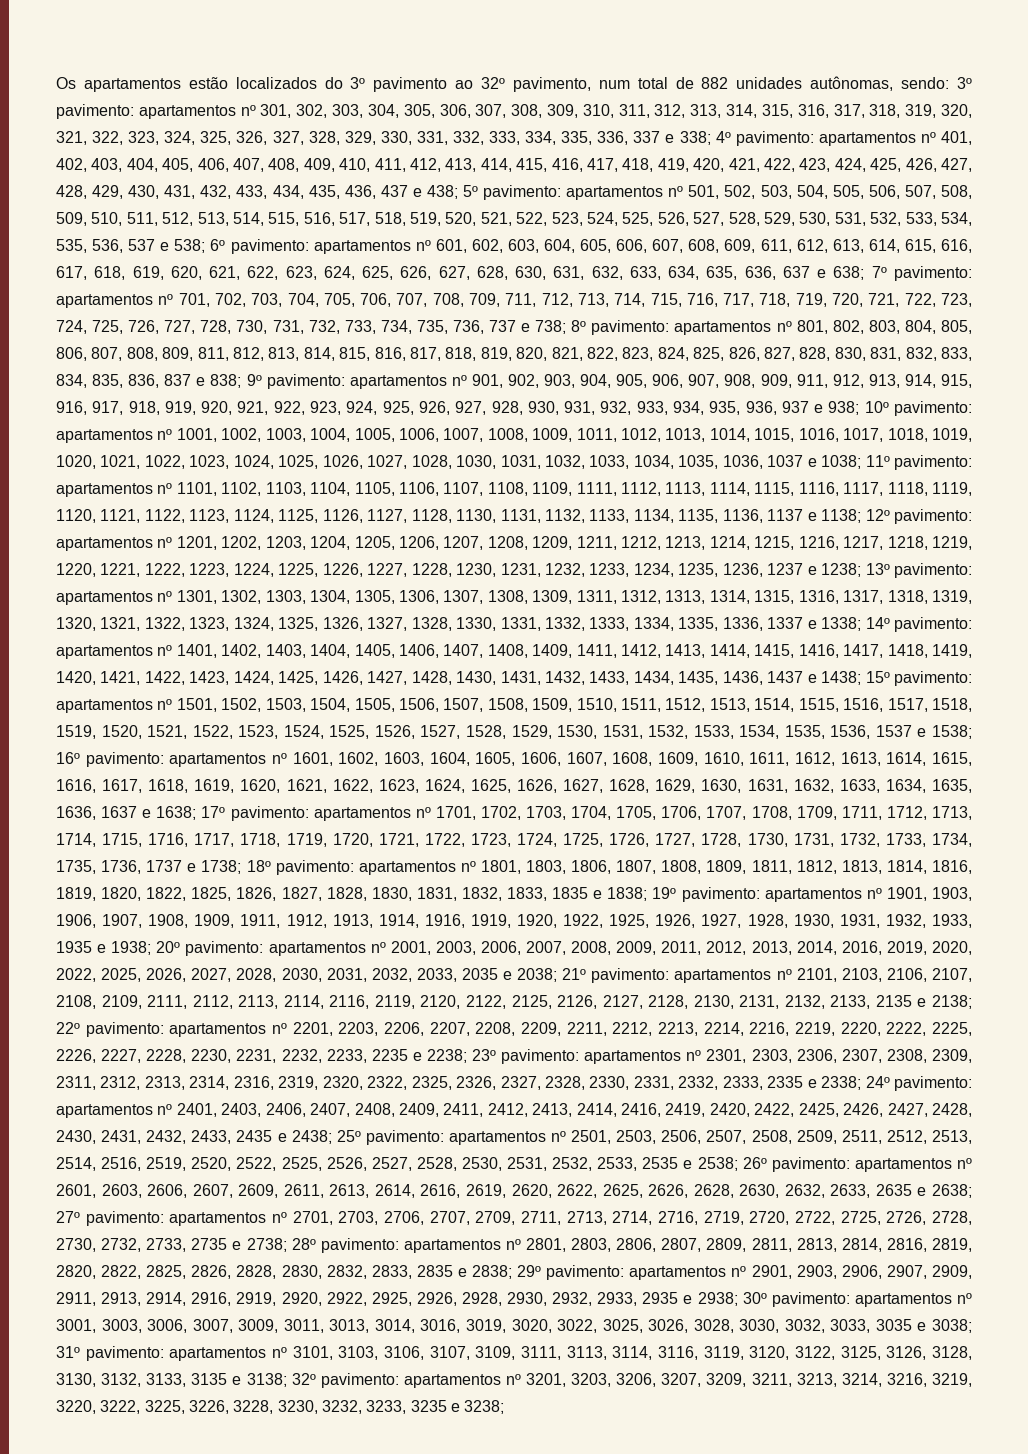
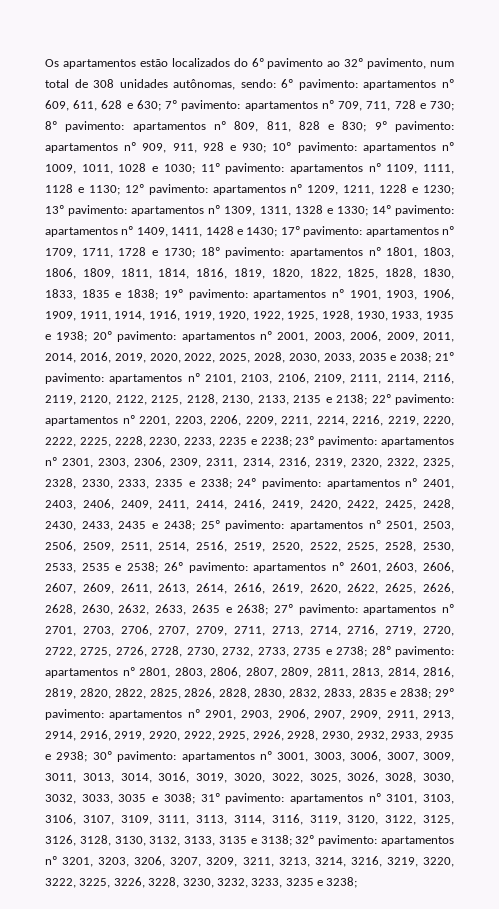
[350,77,366,89] 3º -> [251,58,264,67] 6º
[701,77,729,89] 882 -> [93,79,115,88] 308
[956,77,972,89] [56,104,973,119] [56,131,972,146] [56,158,972,172] [56,185,972,200] [56,212,972,226] [56,239,972,254] [56,266,972,281] [56,293,973,308] [56,320,972,335] [56,347,972,361] [56,374,972,389] [56,401,972,416] [56,428,973,443] [56,455,973,470] [56,482,973,497] [56,509,973,524] [56,536,973,551] [56,563,973,578] [56,590,973,605] [56,617,973,632] [56,644,973,659] [56,671,973,686] [56,698,973,713] [56,725,972,739] [56,752,972,767] [56,779,972,793] [56,806,972,821] [56,833,972,847] [56,860,242,874] 3º pavimento: apartamentos nº 301, 302, 303, 304, 305, 306, 307, 308, 309, 310, 311, 312, 313, 314, 315, 316, 317, 318, 319, 320, 321, 322, 323, 324, 325, 326, 327, 328, 329, 330, 331, 332, 333, 334, 335, 336, 337 e 338; 4º pavimento: apartamentos nº 401, 402, 403, 404, 405, 406, 407, 408, 409, 410, 411, 412, 413, 414, 415, 416, 417, 418, 419, 420, 421, 422, 423, 424, 425, 426, 427, 428, 429, 430, 431, 432, 433, 434, 435, 436, 437 e 438; 5º pavimento: apartamentos nº 501, 502, 503, 504, 505, 506, 507, 508, 509, 510, 511, 512, 513, 514, 515, 516, 517, 518, 519, 520, 521, 522, 523, 524, 525, 526, 527, 528, 529, 530, 531, 532, 533, 534, 535, 536, 537 e 538; 6º pavimento: apartamentos nº 601, 602, 603, 604, 605, 606, 607, 608, 609, 611, 612, 613, 614, 615, 616, 617, 618, 619, 620, 621, 622, 623, 624, 625, 626, 627, 628, 630, 631, 632, 633, 634, 635, 636, 637 e 638; 7º pavimento: apartamentos nº 701, 702, 703, 704, 705, 706, 707, 708, 709, 711, 712, 713, 714, 715, 716, 717, 718, 719, 720, 721, 722, 723, 724, 725, 726, 727, 728, 730, 731, 732, 733, 734, 735, 736, 737 e 738; 8º pavimento: apartamentos nº 801, 802, 803, 804, 805, 806, 807, 808, 809, 811, 812, 813, 814, 815, 816, 817, 818, 819, 820, 821, 822, 823, 824, 825, 826, 827, 828, 830, 831, 832, 833, 834, 835, 836, 837 e 838; 9º pavimento: apartamentos nº 901, 902, 903, 904, 905, 906, 907, 908, 909, 911, 912, 913, 914, 915, 916, 917, 918, 919, 920, 921, 922, 923, 924, 925, 926, 927, 928, 930, 931, 932, 933, 934, 935, 936, 937 e 938; 10º pavimento: apartamentos nº 1001, 1002, 1003, 1004, 1005, 1006, 1007, 1008, 1009, 1011, 1012, 1013, 1014, 1015, 1016, 1017, 1018, 1019, 1020, 1021, 1022, 1023, 1024, 1025, 1026, 1027, 1028, 1030, 1031, 1032, 1033, 1034, 1035, 1036, 1037 e 1038; 11º pavimento: apartamentos nº 1101, 1102, 1103, 1104, 1105, 1106, 1107, 1108, 1109, 1111, 1112, 1113, 1114, 1115, 1116, 1117, 1118, 1119, 1120, 1121, 1122, 1123, 1124, 1125, 1126, 1127, 1128, 1130, 1131, 1132, 1133, 1134, 1135, 1136, 1137 e 1138; 12º pavimento: apartamentos nº 1201, 1202, 1203, 1204, 1205, 1206, 1207, 1208, 1209, 1211, 1212, 1213, 1214, 1215, 1216, 1217, 1218, 1219, 1220, 1221, 1222, 1223, 1224, 1225, 1226, 1227, 1228, 1230, 1231, 1232, 1233, 1234, 1235, 1236, 1237 e 1238; 13º pavimento: apartamentos nº 1301, 1302, 1303, 1304, 1305, 1306, 1307, 1308, 1309, 1311, 1312, 1313, 1314, 1315, 1316, 1317, 1318, 1319, 1320, 1321, 1322, 1323, 1324, 1325, 1326, 1327, 1328, 1330, 1331, 1332, 1333, 1334, 1335, 1336, 1337 e 1338; 14º pavimento: apartamentos nº 1401, 1402, 1403, 1404, 1405, 1406, 1407, 1408, 1409, 1411, 1412, 1413, 1414, 1415, 1416, 1417, 1418, 1419, 1420, 1421, 1422, 1423, 1424, 1425, 1426, 1427, 1428, 1430, 1431, 1432, 1433, 1434, 1435, 1436, 1437 e 1438; 15º pavimento: apartamentos nº 1501, 1502, 1503, 1504, 1505, 1506, 1507, 1508, 1509, 1510, 1511, 1512, 1513, 1514, 1515, 1516, 1517, 1518, 1519, 1520, 1521, 1522, 1523, 1524, 1525, 1526, 1527, 1528, 1529, 1530, 1531, 1532, 1533, 1534, 1535, 1536, 1537 e 1538; 16º pavimento: apartamentos nº 1601, 1602, 1603, 1604, 1605, 1606, 1607, 1608, 1609, 1610, 1611, 1612, 1613, 1614, 1615, 1616, 1617, 1618, 1619, 1620, 1621, 1622, 1623, 1624, 1625, 1626, 1627, 1628, 1629, 1630, 1631, 1632, 1633, 1634, 1635, 1636, 1637 e 1638; 17º pavimento: apartamentos nº 1701, 1702, 1703, 1704, 1705, 1706, 1707, 1708, 1709, 1711, 1712, 1713, 1714, 1715, 1716, 1717, 1718, 1719, 1720, 1721, 1722, 1723, 1724, 1725, 1726, 1727, 1728, 1730, 1731, 1732, 1733, 1734, 1735, 1736, 1737 e 1738; -> [281,79,454,90] [45,100,454,111] [45,121,455,132] [45,142,454,153] [45,163,454,174] [45,184,455,195] [45,205,455,216] [45,226,454,237] [45,247,195,258] 6º pavimento: apartamentos nº 609, 611, 628 e 630; 7º pavimento: apartamentos nº 709, 711, 728 e 730; 8º pavimento: apartamentos nº 809, 811, 828 e 830; 9º pavimento: apartamentos nº 909, 911, 928 e 930; 10º pavimento: apartamentos nº 1009, 1011, 1028 e 1030; 11º pavimento: apartamentos nº 1109, 1111, 1128 e 1130; 12º pavimento: apartamentos nº 1209, 1211, 1228 e 1230; 13º pavimento: apartamentos nº 1309, 1311, 1328 e 1330; 14º pavimento: apartamentos nº 1409, 1411, 1428 e 1430; 17º pavimento: apartamentos nº 1709, 1711, 1728 e 1730;
[616,860,882,874] 1807, 1808, 1809, 1811, 1812, 1813, -> [82,268,152,279] 1809, 1811,
[236,887,502,901] 1826, 1827, 1828, 1830, 1831, 1832, -> [385,268,455,279] 1828, 1830,
[102,914,373,928] 1907, 1908, 1909, 1911, 1912, 1913, -> [45,311,111,321] 1909, 1911,
[655,914,926,928] 1926, 1927, 1928, 1930, 1931, 1932, -> [322,310,388,321] 1928, 1930,
[526,941,792,955] 2007, 2008, 2009, 2011, 2012, 2013, -> [386,332,454,342] 2009, 2011,
[146,968,412,982] 2026, 2027, 2028, 2030, 2031, 2032, -> [254,352,320,363] 2028, 2030,
[931,968,972,982] [56,995,279,1009] 2107, 2108, 2109, 2111, 2112, 2113, -> [314,374,382,384] 2109, 2111,
[557,995,825,1009] 2126, 2127, 2128, 2130, 2131, 2132, -> [186,394,254,405] 2128, 2130,
[429,1022,698,1036] 2207, 2208, 2209, 2211, 2212, 2213, -> [245,416,312,426] 2209, 2211,
[56,1049,322,1063] 2226, 2227, 2228, 2230, 2231, 2232, -> [114,436,181,447] 2228, 2230,
[841,1049,972,1063] [56,1076,185,1090] 2307, 2308, 2309, 2311, 2312, 2313, -> [170,458,238,468] 2309, 2311,
[456,1076,719,1090] 2326, 2327, 2328, 2330, 2331, 2332, -> [45,478,113,489] 2328, 2330,
[310,1103,573,1117] 2407, 2408, 2409, 2411, 2412, 2413, -> [120,500,190,510] 2409, 2411,
[843,1103,973,1117] [56,1130,187,1144] 2426, 2427, 2428, 2430, 2431, 2432, -> [423,499,455,510] [45,521,76,531] 2428, 2430,
[706,1130,972,1144] 2507, 2508, 2509, 2511, 2512, 2513, -> [82,542,152,552] 2509, 2511,
[326,1157,593,1171] 2526, 2527, 2528, 2530, 2531, 2532, -> [385,541,455,552] 2528, 2530,

